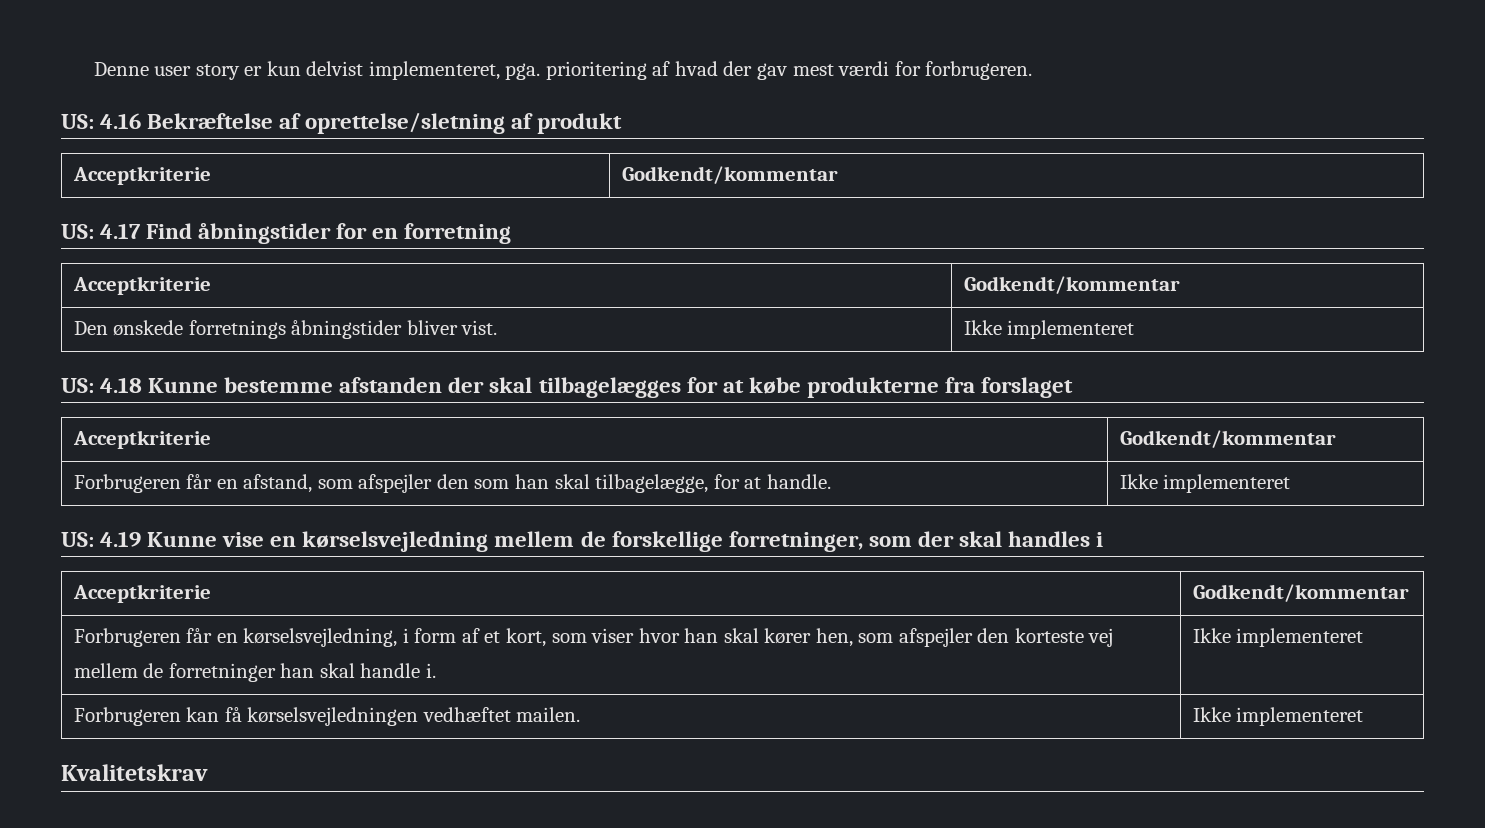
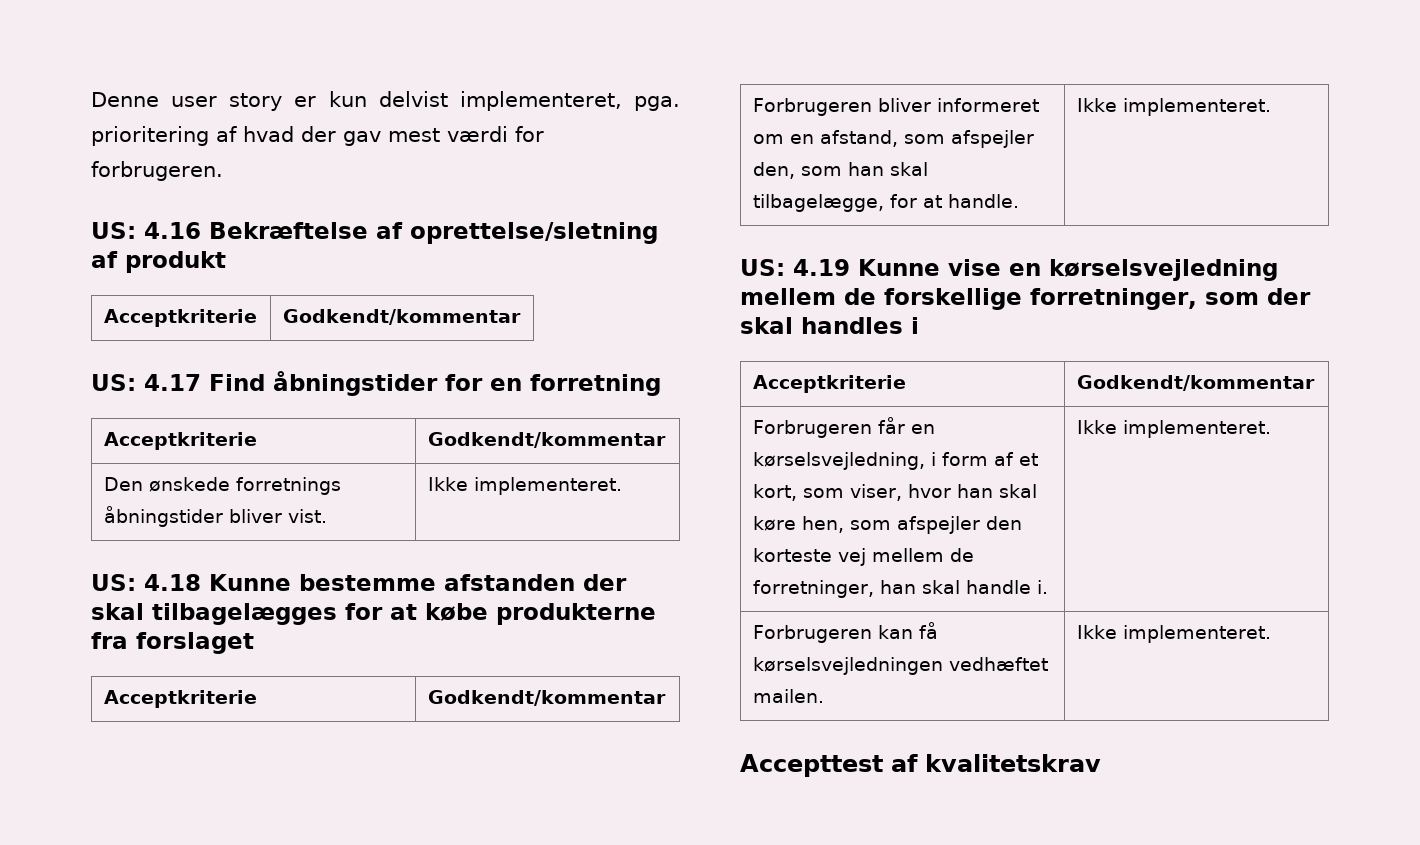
[1007,320,1135,339] implementeret -> [473,477,622,495] implementeret.
[186,474,213,489] får -> [877,98,1039,112] [752,134,784,144] bliver informeret om
[436,474,469,489] den -> [752,162,795,179] den,
[1163,474,1291,493] implementeret -> [1122,98,1271,116] implementeret.
[591,628,635,643] viser -> [849,484,902,501] viser,
[764,628,812,644] kører -> [752,516,796,531] køre
[168,663,276,682] forretninger -> [752,580,874,598] forretninger,
[1236,628,1364,647] implementeret -> [1122,420,1271,438] implementeret.
[1236,707,1364,726] [61,764,208,781] implementeret // Kvalitetskrav -> [1122,625,1271,643] [740,754,1101,777] implementeret. // Accepttest af kvalitetskrav

